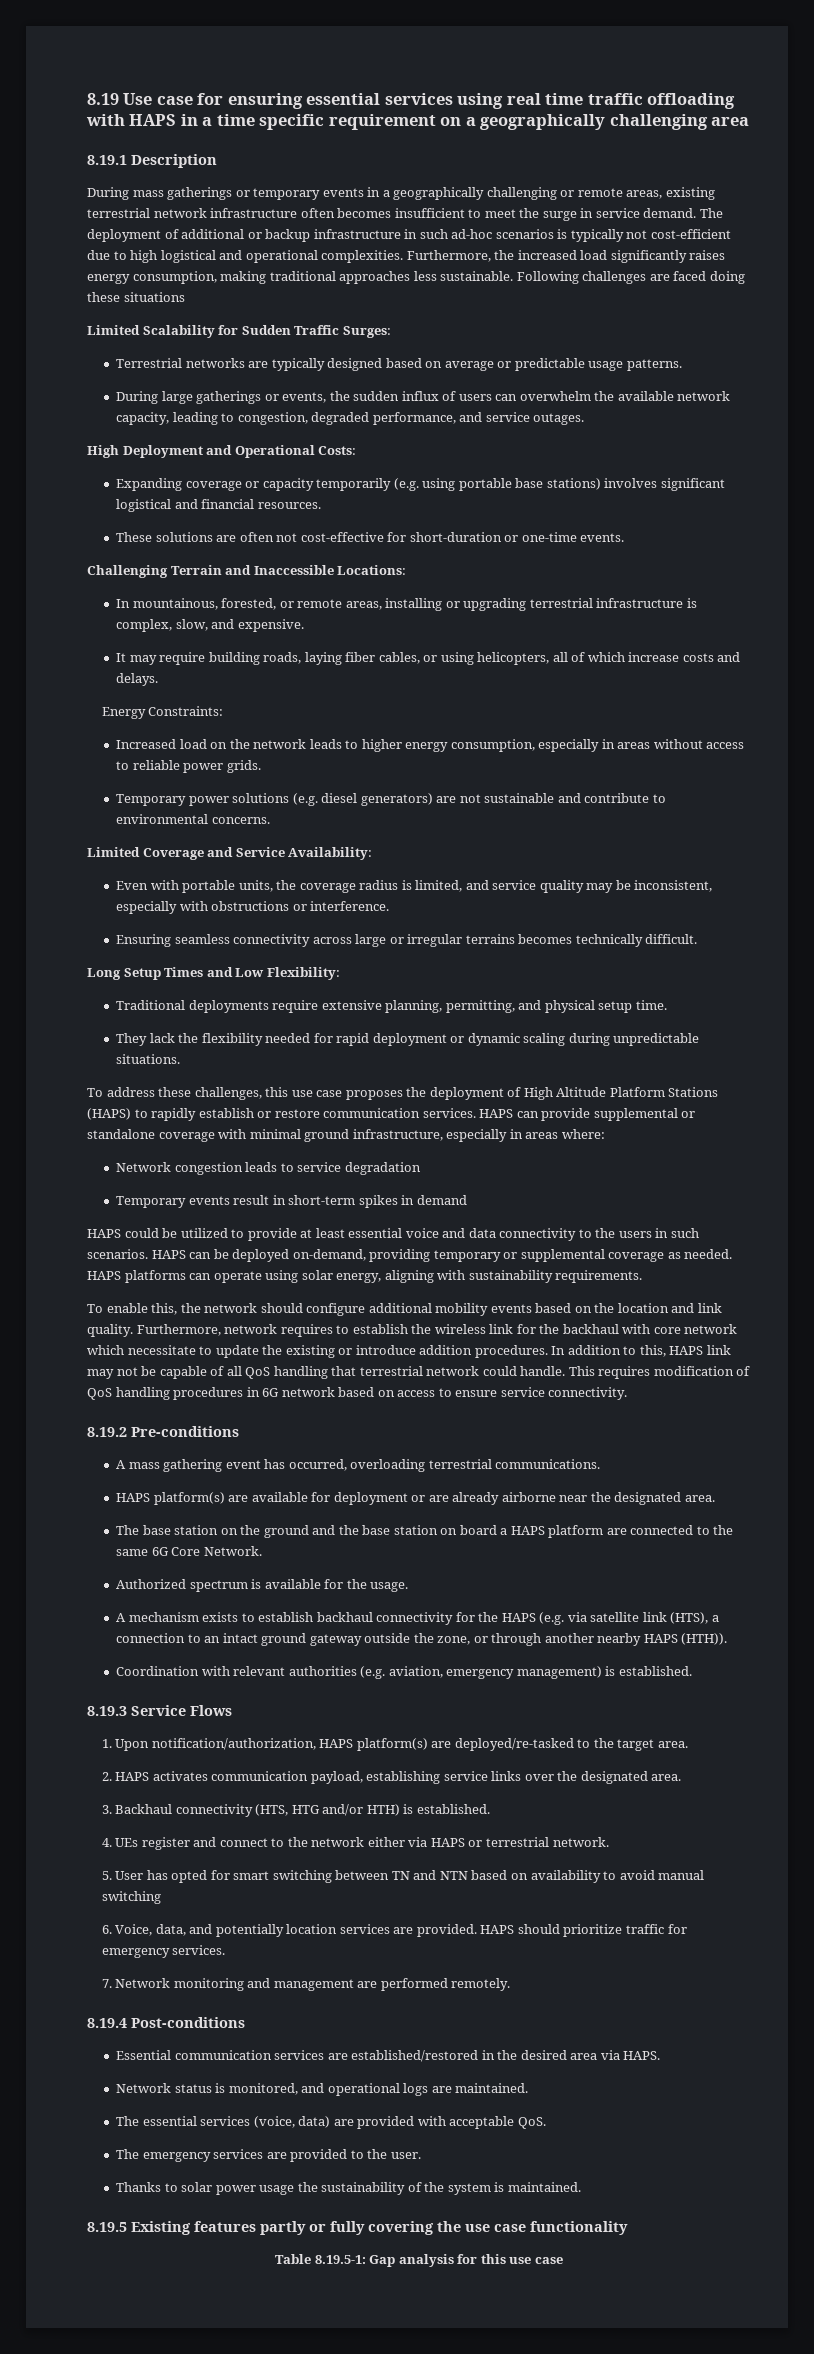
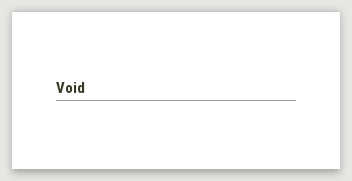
[87,93,736,109] [86,114,750,130] [87,154,217,168] [87,187,715,200] [87,208,723,221] [87,229,731,242] [87,250,726,263] [87,271,745,284] [87,292,185,302] [87,325,391,338] [116,358,682,371] [116,391,731,404] [116,412,585,425] [87,445,357,458] [116,478,725,491] [116,499,321,512] [116,532,625,542] [87,565,407,578] [116,598,697,611] [116,619,304,632] [116,652,741,665] [116,673,159,686] [101,706,224,719] [116,739,745,752] [116,760,261,773] [116,793,666,806] [116,814,270,824] [87,847,373,860] [116,880,713,893] [116,901,390,914] [116,934,698,947] [87,967,340,980] [116,1000,667,1013] [116,1033,700,1046] [116,1054,181,1064] [87,1087,719,1100] [87,1108,696,1121] [87,1129,605,1142] [116,1162,421,1175] [116,1195,467,1208] [87,1228,699,1241] [87,1249,733,1262] [87,1270,643,1283] [87,1303,722,1316] [87,1324,738,1337] [87,1345,731,1358] [87,1366,751,1379] [87,1387,628,1400] [87,1426,239,1437] [116,1459,601,1472] [116,1492,715,1505] [116,1525,734,1538] [116,1546,262,1556] [116,1579,409,1592] [116,1612,719,1625] [116,1633,728,1646] [116,1666,692,1679] [87,1705,232,1716] [101,1738,688,1751] [101,1771,682,1784] [101,1804,490,1817] [101,1837,609,1850] [101,1870,705,1883] [101,1891,161,1904] [101,1924,687,1937] [101,1945,226,1958] [101,1978,511,1991] [87,2017,245,2028] [116,2050,661,2062] [116,2083,529,2096] [116,2116,546,2129] [116,2149,421,2162] [116,2182,581,2195] [87,2221,628,2235] [275,2254,563,2267] 8.19 Use case for ensuring essential services using real time traffic offloading with HAPS in a time specific requirement on a geographically challenging area // 8.19.1 Description // During mass gatherings or temporary events in a geographically challenging or remote areas, existing terrestrial network infrastructure often becomes insufficient to meet the surge in service demand. The deployment of additional or backup infrastructure in such ad-hoc scenarios is typically not cost-efficient due to high logistical and operational complexities. Furthermore, the increased load significantly raises energy consumption, making traditional approaches less sustainable. Following challenges are faced doing these situations // Limited Scalability for Sudden Traffic Surges: // Terrestrial networks are typically designed based on average or predictable usage patterns. // During large gatherings or events, the sudden influx of users can overwhelm the available network capacity, leading to congestion, degraded performance, and service outages. // High Deployment and Operational Costs: // Expanding coverage or capacity temporarily (e.g. using portable base stations) involves significant logistical and financial resources. // These solutions are often not cost-effective for short-duration or one-time events. // Challenging Terrain and Inaccessible Locations: // In mountainous, forested, or remote areas, installing or upgrading terrestrial infrastructure is complex, slow, and expensive. // It may require building roads, laying fiber cables, or using helicopters, all of which increase costs and delays. // Energy Constraints: // Increased load on the network leads to higher energy consumption, especially in areas without access to reliable power grids. // Temporary power solutions (e.g. diesel generators) are not sustainable and contribute to environmental concerns. // Limited Coverage and Service Availability: // Even with portable units, the coverage radius is limited, and service quality may be inconsistent, especially with obstructions or interference. // Ensuring seamless connectivity across large or irregular terrains becomes technically difficult. // Long Setup Times and Low Flexibility: // Traditional deployments require extensive planning, permitting, and physical setup time. // They lack the flexibility needed for rapid deployment or dynamic scaling during unpredictable situations. // To address these challenges, this use case proposes the deployment of High Altitude Platform Stations (HAPS) to rapidly establish or restore communication services. HAPS can provide supplemental or standalone coverage with minimal ground infrastructure, especially in areas where: // Network congestion leads to service degradation // Temporary events result in short-term spikes in demand // HAPS could be utilized to provide at least essential voice and data connectivity to the users in such scenarios. HAPS can be deployed on-demand, providing temporary or supplemental coverage as needed. HAPS platforms can operate using solar energy, aligning with sustainability requirements. // To enable this, the network should configure additional mobility events based on the location and link quality. Furthermore, network requires to establish the wireless link for the backhaul with core network which necessitate to update the existing or introduce addition procedures. In addition to this, HAPS link may not be capable of all QoS handling that terrestrial network could handle. This requires modification of QoS handling procedures in 6G network based on access to ensure service connectivity. // 8.19.2 Pre-conditions // A mass gathering event has occurred, overloading terrestrial communications. // HAPS platform(s) are available for deployment or are already airborne near the designated area. // The base station on the ground and the base station on board a HAPS platform are connected to the same 6G Core Network. // Authorized spectrum is available for the usage. // A mechanism exists to establish backhaul connectivity for the HAPS (e.g. via satellite link (HTS), a connection to an intact ground gateway outside the zone, or through another nearby HAPS (HTH)). // Coordination with relevant authorities (e.g. aviation, emergency management) is established. // 8.19.3 Service Flows // 1. Upon notification/authorization, HAPS platform(s) are deployed/re-tasked to the target area. // 2. HAPS activates communication payload, establishing service links over the designated area. // 3. Backhaul connectivity (HTS, HTG and/or HTH) is established. // 4. UEs register and connect to the network either via HAPS or terrestrial network. // 5. User has opted for smart switching between TN and NTN based on availability to avoid manual switching // 6. Voice, data, and potentially location services are provided. HAPS should prioritize traffic for emergency services. // 7. Network monitoring and management are performed remotely. // 8.19.4 Post-conditions // Essential communication services are established/restored in the desired area via HAPS. // Network status is monitored, and operational logs are maintained. // The essential services (voice, data) are provided with acceptable QoS. // The emergency services are provided to the user. // Thanks to solar power usage the sustainability of the system is maintained. // 8.19.5 Existing features partly or fully covering the use case functionality // Table 8.19.5-1: Gap analysis for this use case -> [56,82,85,93] Void

